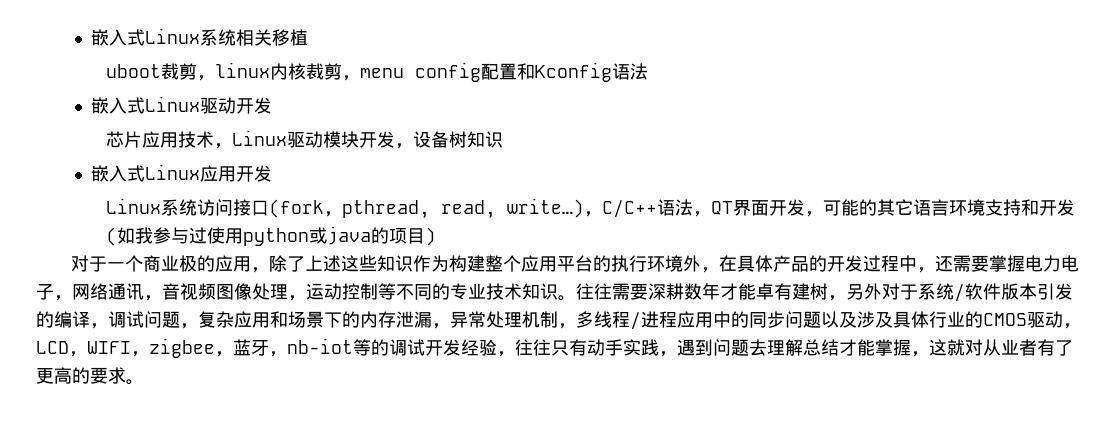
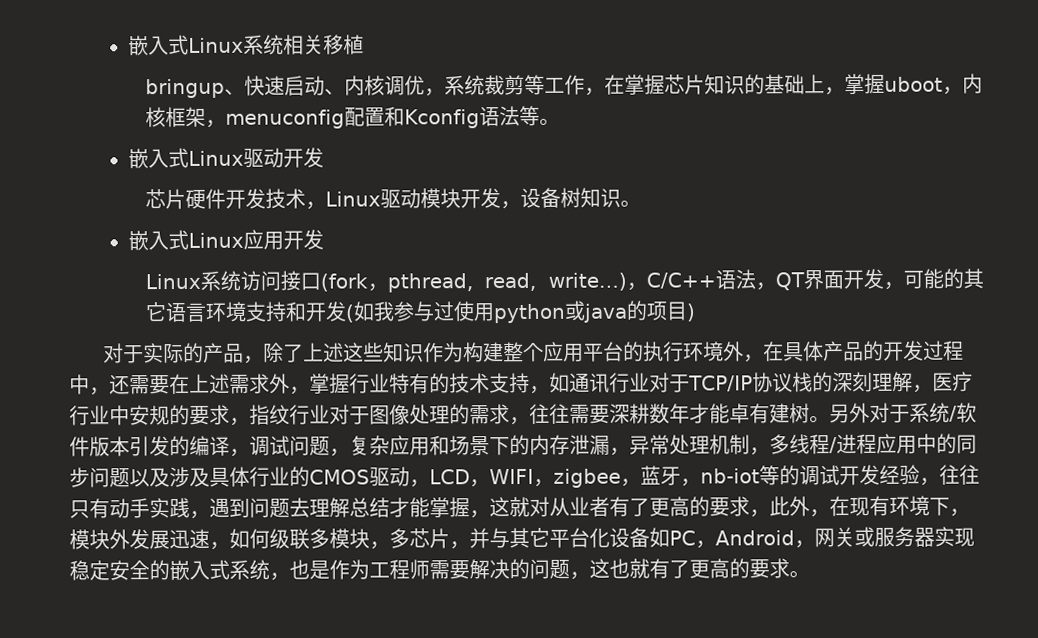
[106,62,482,82] uboot裁剪，linux内核裁剪，menu config -> [144,73,983,99] [144,106,345,129] bringup、快速启动、内核调优，系统裁剪等工作，在掌握芯片知识的基础上，掌握uboot，内核框架，menuconfig
(649, 71) none -> [518,105,560,127] 等。
[142,131,179,148] 应用 -> [184,188,266,209] 硬件开发
(504, 139) none -> [619,199,641,208] 。
[107,255,252,272] 一个商业极的应用 -> [142,342,244,364] 实际的产品
[989,255,1080,272] [36,283,576,301] 掌握电力电子，网络通讯，音视频图像处理，运动控制等不同的专业技术知识。 -> [169,371,973,395] [69,404,530,426] 在上述需求外，掌握行业特有的技术支持，如通讯行业对于TCP/IP协议栈的深刻理解，医疗行业中安规的要求，指纹行业对于图像处理的需求，
[828,295,846,301] ， -> [809,415,830,424] 。
(126, 375) none -> [749,495,970,518] [69,526,975,550] [69,558,790,581] ，此外，在现有环境下，模块外发展迅速，如何级联多模块，多芯片，并与其它平台化设备如PC，Android，网关或服务器实现稳定安全的嵌入式系统，也是作为工程师需要解决的问题，这也就有了更高的要求

